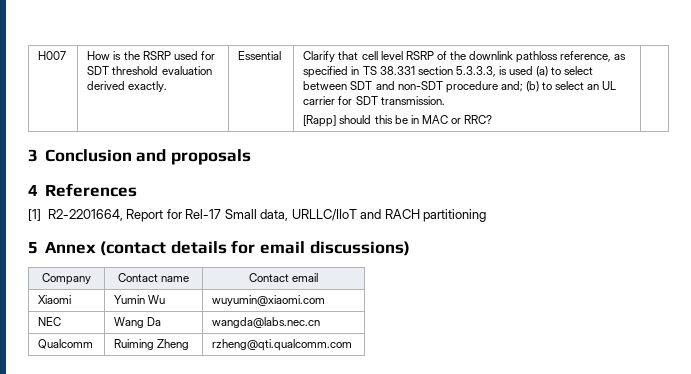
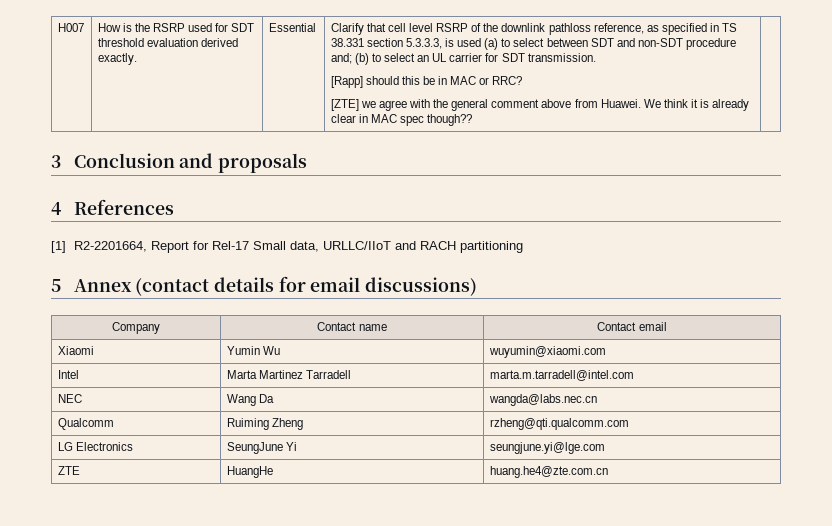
(493, 119) none -> [330,99,750,111] [330,114,473,126] // [ZTE] we agree with the general comment above from Huawei. We think it is already clear in MAC spec though??
(326, 300) none -> [57,370,79,379] [226,370,351,379] [489,370,634,381] // Intel | Marta Martinez Tarradell | marta.m.tarradell@intel.com
(353, 345) none -> [57,442,133,451] [226,442,297,454] [489,442,605,454] [57,466,80,475] [226,466,273,478] [489,466,608,478] // LG Electronics | SeungJune Yi | seungjune.yi@lge.com // ZTE | HuangHe | huang.he4@zte.com.cn

